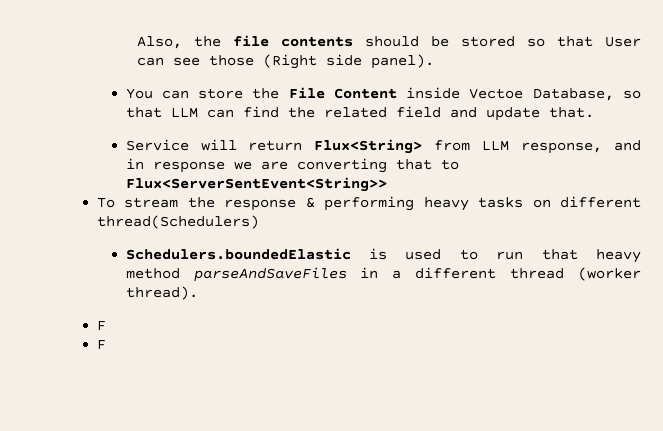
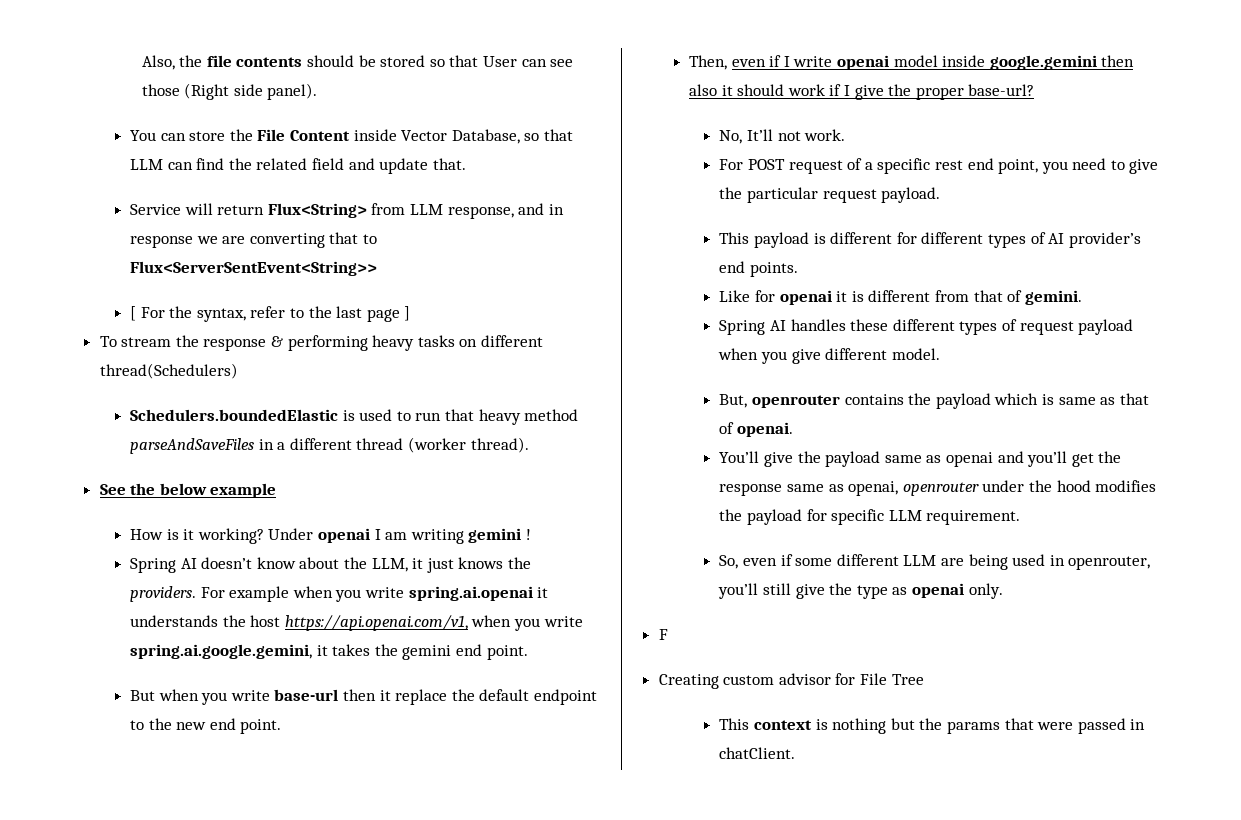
[469,88,524,99] Vectoe -> [401,130,448,141] Vector
(387, 184) none -> [130,306,411,322] // [ For the syntax, refer to the last page ]
[97,321,107,331] [97,340,107,350] F // F -> [99,483,277,498] [130,528,531,544] [130,557,531,573] [130,586,549,602] [130,615,583,631] [130,644,528,660] [130,689,597,705] [130,718,282,734] [689,55,1135,70] [689,84,1035,100] [719,129,846,144] [719,158,1159,174] [719,187,941,203] [719,232,1141,248] [719,261,799,277] [719,290,1082,305] [719,319,1134,335] [718,348,940,364] [719,393,1149,409] [719,422,794,437] [719,451,1122,467] [719,480,1157,496] [719,509,1021,525] [719,554,1151,570] [718,583,1003,599] [658,629,668,640] [658,673,924,689] [719,718,1146,734] [719,747,796,759] See the below example // How is it working? Under openai I am writing gemini ! // Spring AI doesn’t know about the LLM, it just knows the providers. For example when you write spring.ai.openai it understands the host https://api.openai.com/v1, when you write spring.ai.google.gemini, it takes the gemini end point. // But when you write base-url then it replace the default endpoint to the new end point. // Then, even if I write openai model inside google.gemini then also it should work if I give the proper base-url? // No, It’ll not work. // For POST request of a specific rest end point, you need to give the particular request payload. // This payload is different for different types of AI provider’s end points. // Like for openai it is different from that of gemini. // Spring AI handles these different types of request payload when you give different model. // But, openrouter contains the payload which is same as that of openai. // You’ll give the payload same as openai and you’ll get the response same as openai, openrouter under the hood modifies the payload for specific LLM requirement. // So, even if some different LLM are being used in openrouter, you’ll still give the type as openai only. // F // Creating custom advisor for File Tree // This context is nothing but the params that were passed in chatClient.

